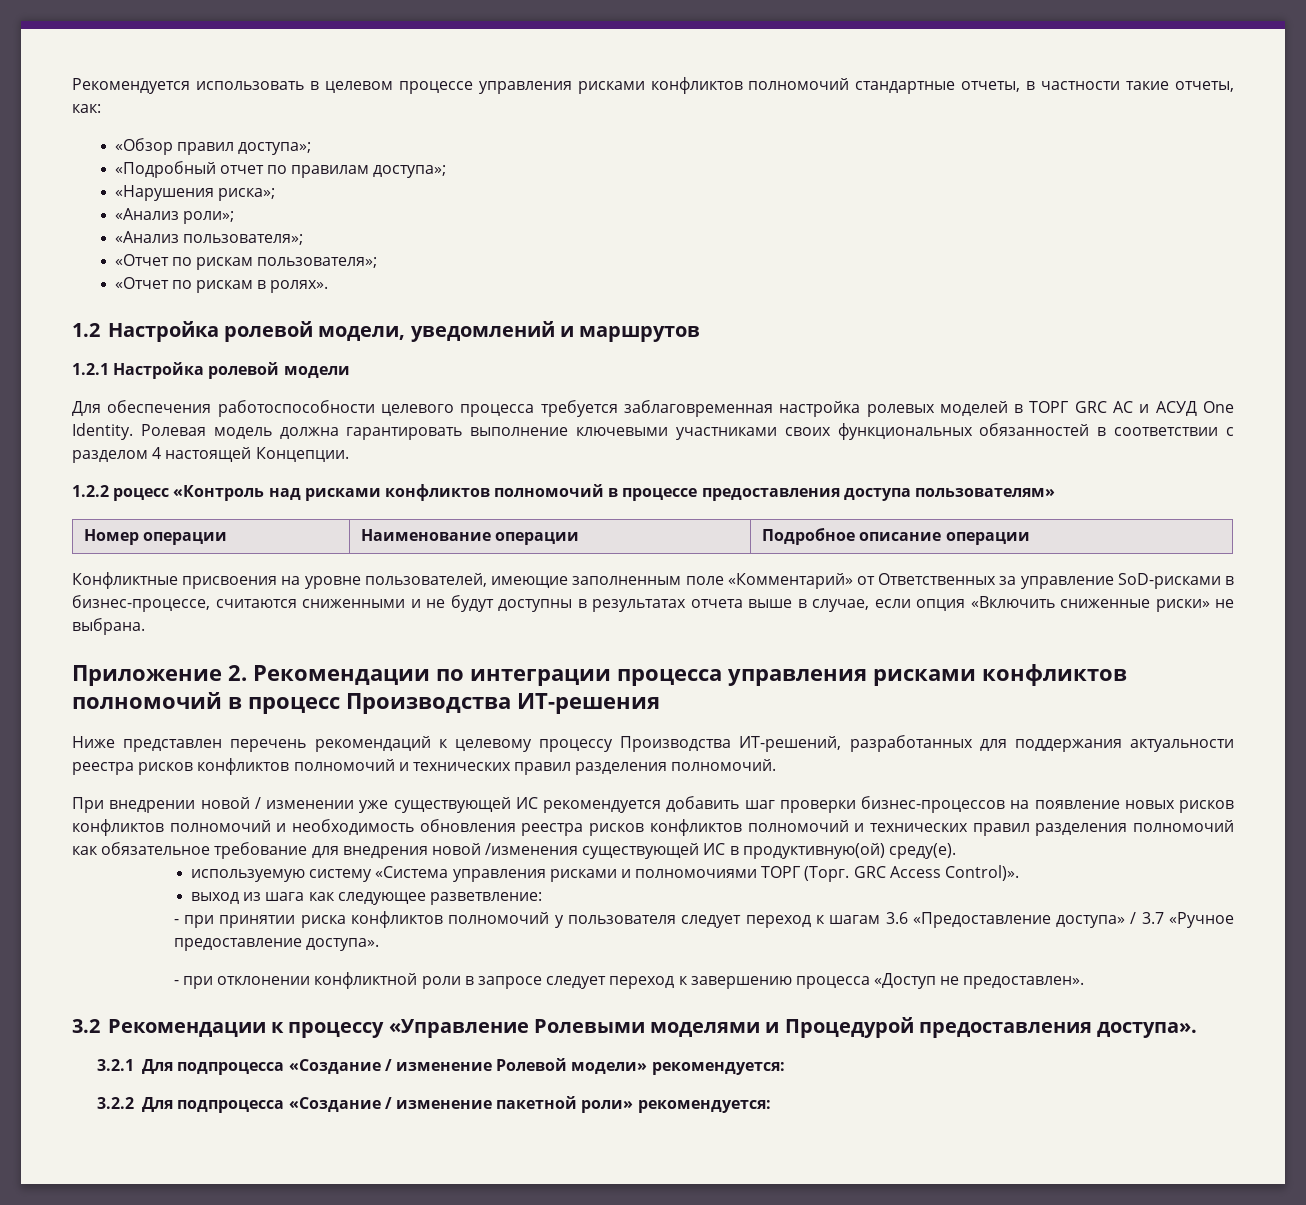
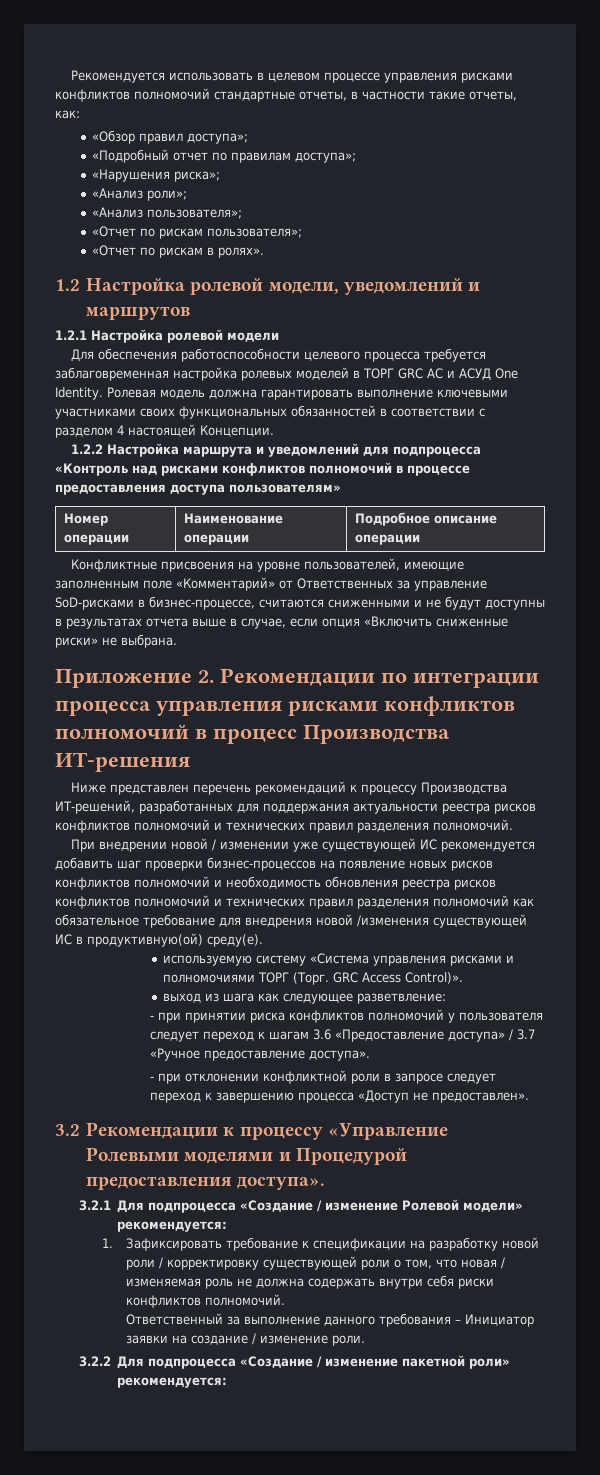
[113,488,170,501] роцесс -> [107,443,482,457] Настройка маршрута и уведомлений для подпроцесса
[454,739,532,752] целевому -> (358, 788) none
(785, 1068) none -> [102,1237,539,1251] [125,1256,505,1270] [125,1275,494,1289] [125,1294,285,1308] [125,1313,534,1327] [125,1333,365,1346] // 1. Зафиксировать требование к спецификации на разработку новой роли / корректировку существующей роли о том, что новая / изменяемая роль не должна содержать внутри себя риски конфликтов полномочий. // Ответственный за выполнение данного требования – Инициатор заявки на создание / изменение роли.

